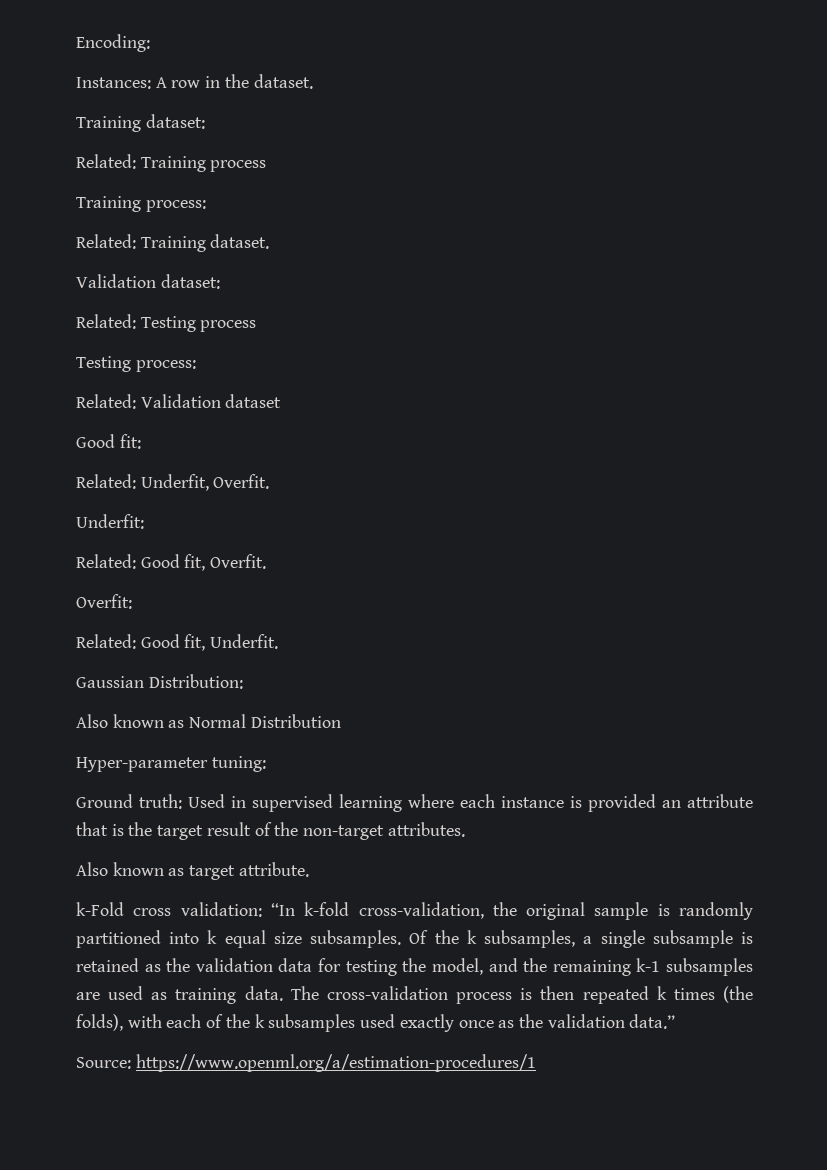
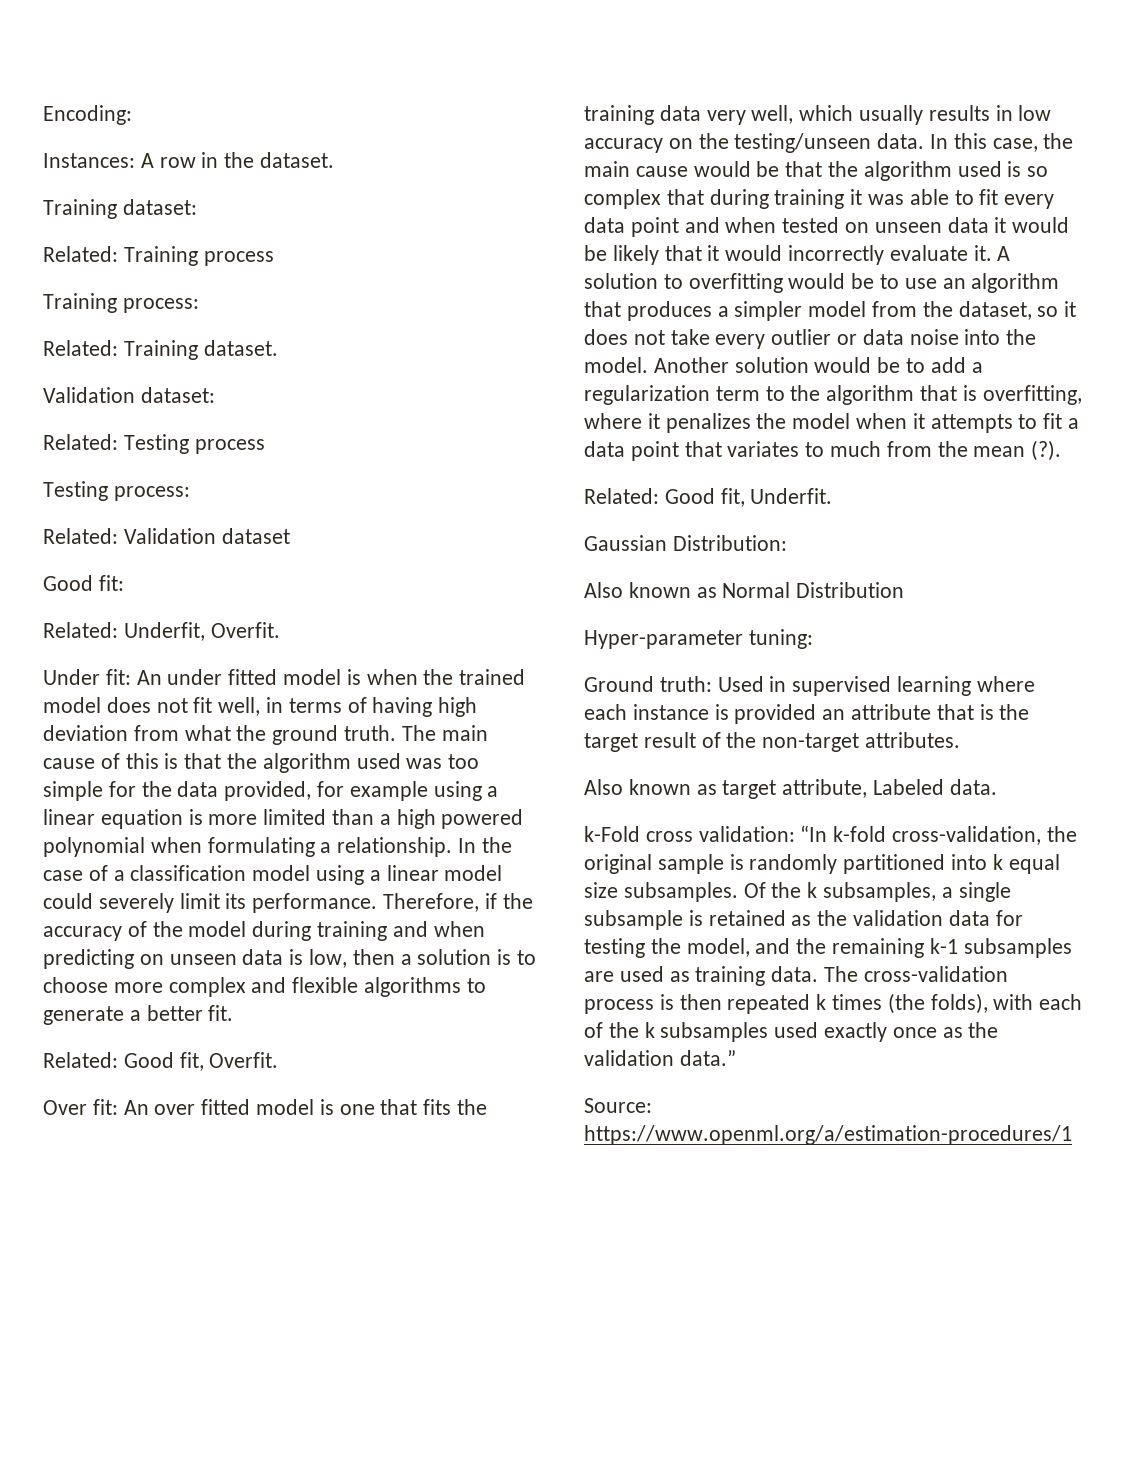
[76,514,144,529] [76,554,267,571] [76,594,132,609] Underfit: // Related: Good fit, Overfit. // Overfit: -> [43,669,526,685] [43,697,478,717] [43,725,488,745] [43,753,480,773] [43,781,499,801] [43,809,524,829] [43,837,512,857] [43,865,503,885] [43,893,533,913] [43,921,485,941] [43,949,537,969] [43,977,486,997] [43,1005,234,1025] [43,1052,279,1071] [43,1099,488,1115] [584,105,1052,125] [584,133,1074,153] [584,161,1049,181] [584,189,1055,209] [584,217,1070,237] [584,245,1011,265] [584,273,1060,293] [584,301,1077,321] [584,329,1037,349] [584,357,983,373] [584,385,1082,405] [584,413,1080,433] [584,440,1062,461] Under fit: An under fitted model is when the trained model does not fit well, in terms of having high deviation from what the ground truth. The main cause of this is that the algorithm used was too simple for the data provided, for example using a linear equation is more limited than a high powered polynomial when formulating a relationship. In the case of a classification model using a linear model could severely limit its performance. Therefore, if the accuracy of the model during training and when predicting on unseen data is low, then a solution is to choose more complex and flexible algorithms to generate a better fit. // Related: Good fit, Overfit. // Over fit: An over fitted model is one that fits the training data very well, which usually results in low accuracy on the testing/unseen data. In this case, the main cause would be that the algorithm used is so complex that during training it was able to fit every data point and when tested on unseen data it would be likely that it would incorrectly evaluate it. A solution to overfitting would be to use an algorithm that produces a simpler model from the dataset, so it does not take every outlier or data noise into the model. Another solution would be to add a regularization term to the algorithm that is overfitting, where it penalizes the model when it attempts to fit a data point that variates to much from the mean (?).
[238,862,309,877] attribute. -> [782,779,997,798] attribute, Labeled data.

